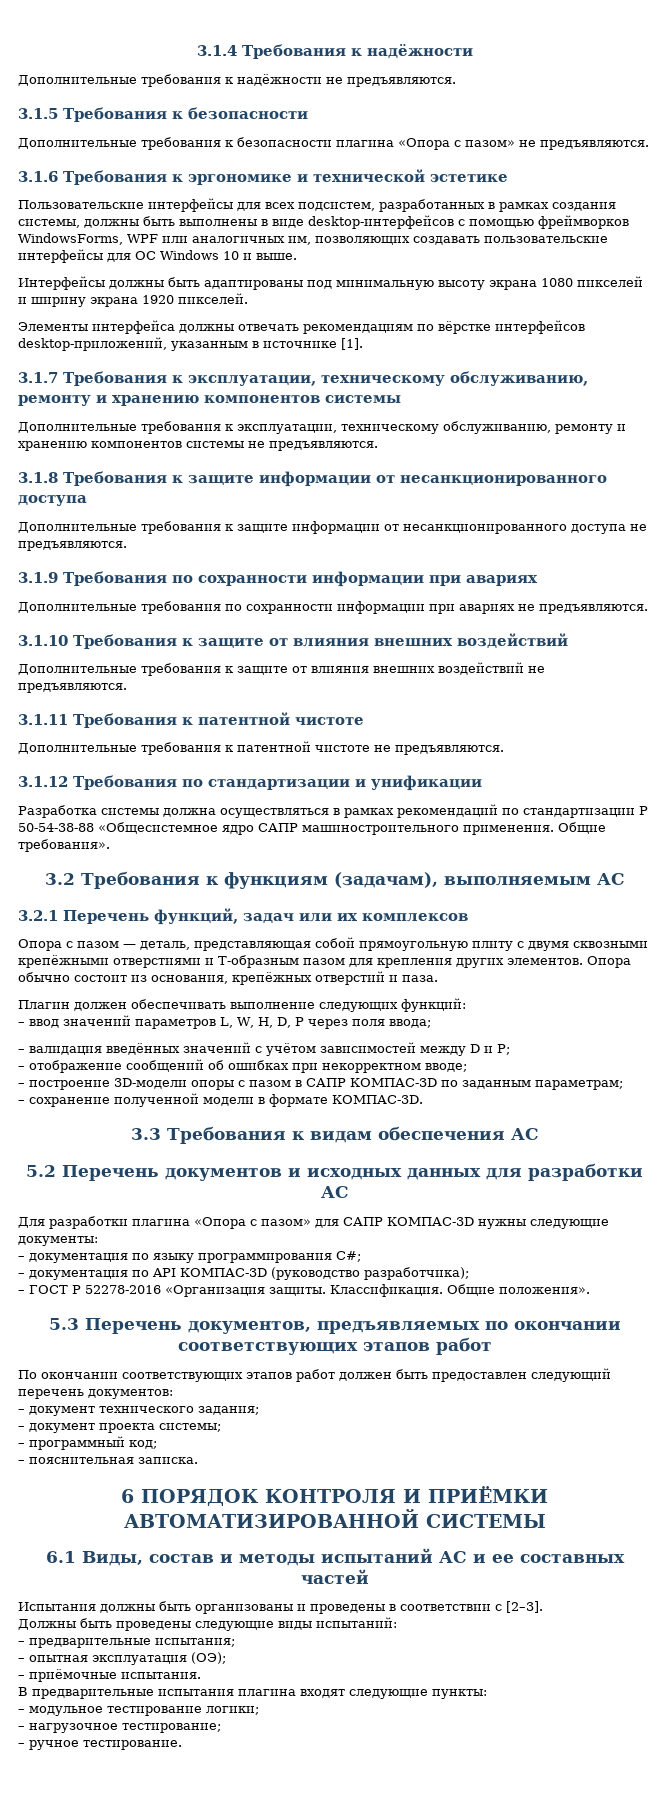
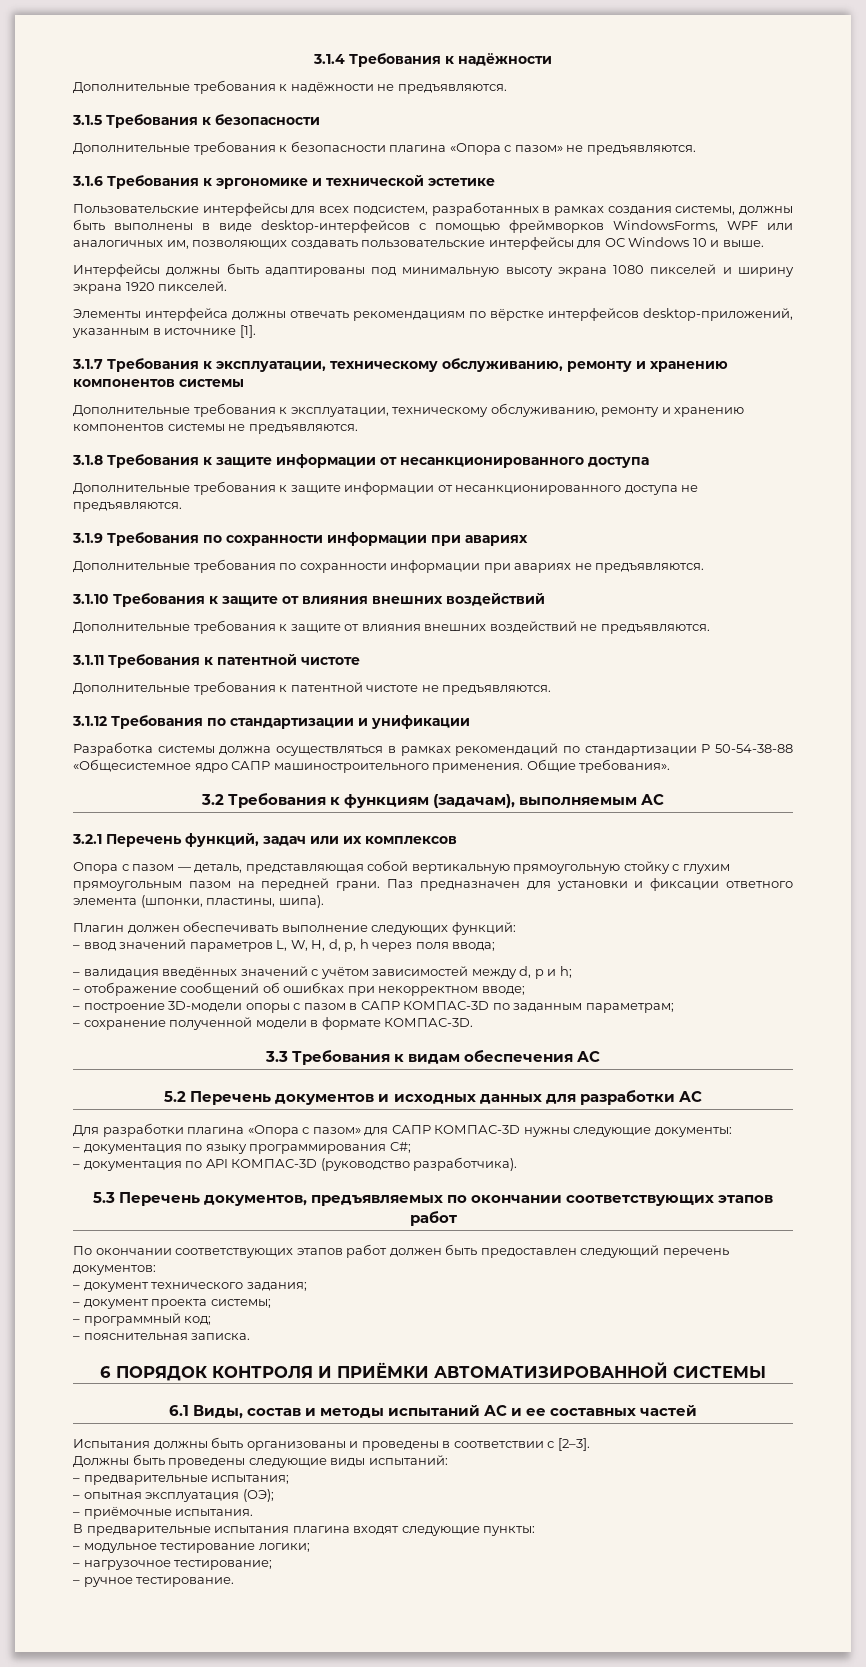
[359,941,648,951] [18,955,631,968] [18,971,438,985] прямоугольную плиту с двумя сквозными крепёжными отверстиями и Т-образным пазом для крепления других элементов. Опора обычно состоит из основания, крепёжных отверстий и паза. -> [411,861,730,874] [73,878,794,891] [73,895,324,908] вертикальную прямоугольную стойку с глухим прямоугольным пазом на передней грани. Паз предназначен для установки и фиксации ответного элемента (шпонки, пластины, шипа).
[276,1017,304,1028] D, P -> [328,939,369,952] d, p, h
[470,1044,510,1055] D и P; -> [519,966,572,979] d, p и h;
[364,1267,469,1280] [18,1284,590,1297] разработчика); // – ГОСТ Р 52278-2016 «Организация защиты. Классификация. Общие положения». -> [413,1157,518,1171] разработчика).

